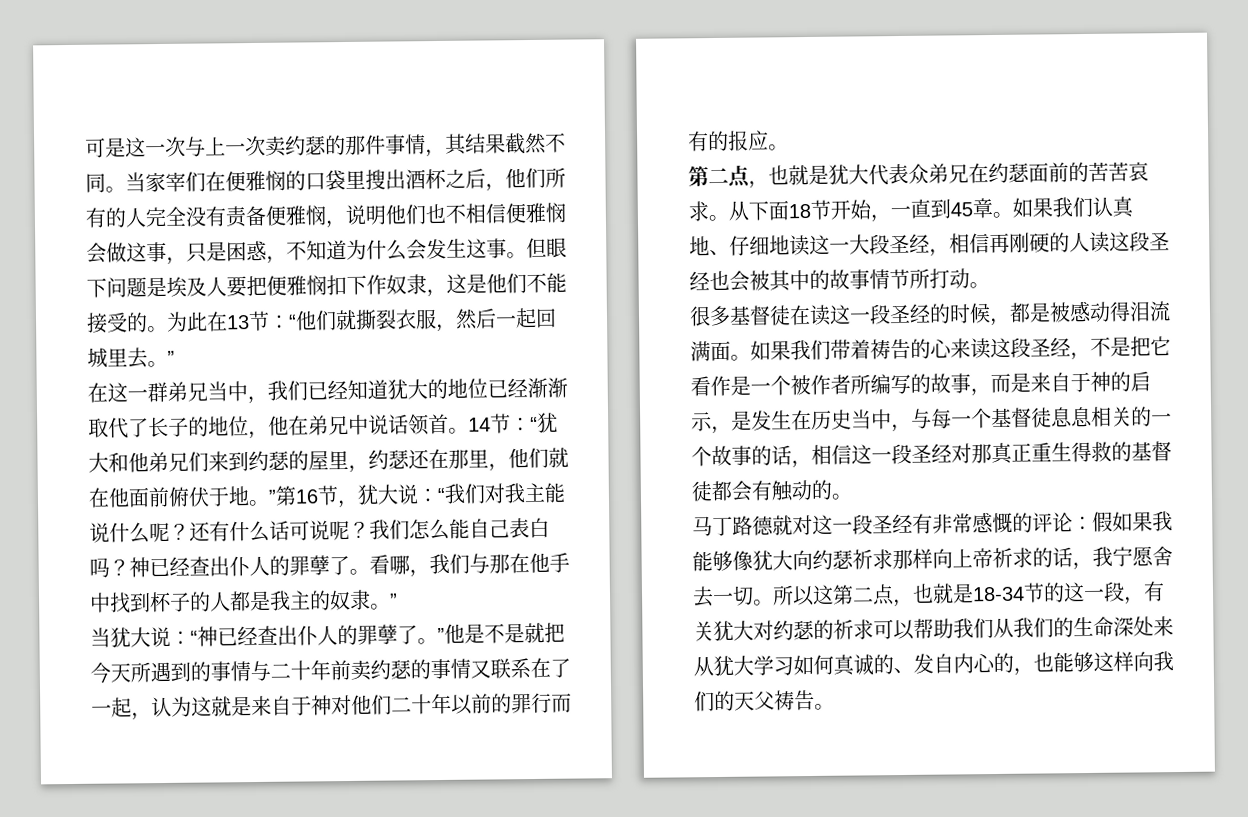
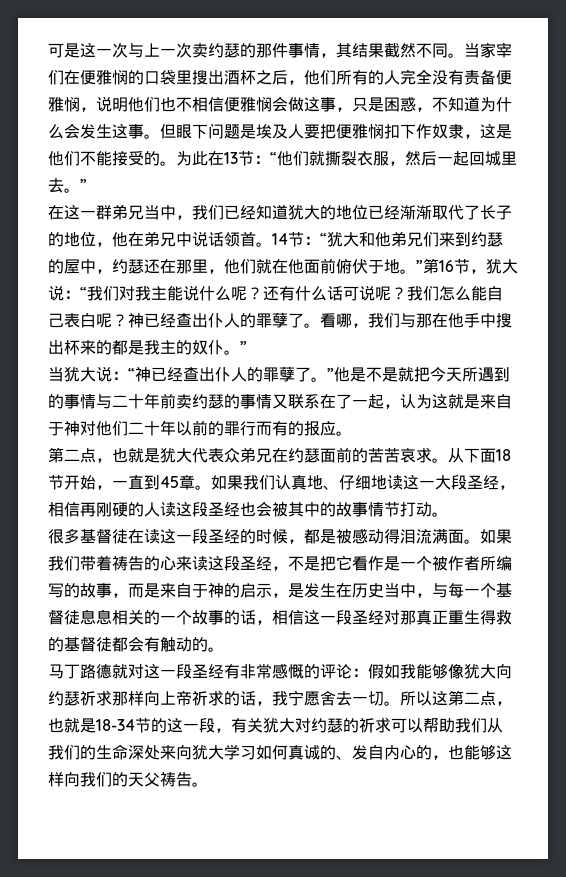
[328,450,349,470] 里 -> [80,259,96,274] 中
[89,557,110,578] 吗 -> [96,313,112,328] 呢
[109,591,231,614] 找到杯子的人 -> [496,313,512,328] [48,340,112,355] 搜出杯来的
[349,589,371,610] 隶 -> [208,340,224,355] 仆
[909,268,930,289] 所 -> (400, 509) none
[1132,511,1153,532] 果 -> (400, 671) none
[693,656,714,677] 从 -> [176,745,192,760] 向

